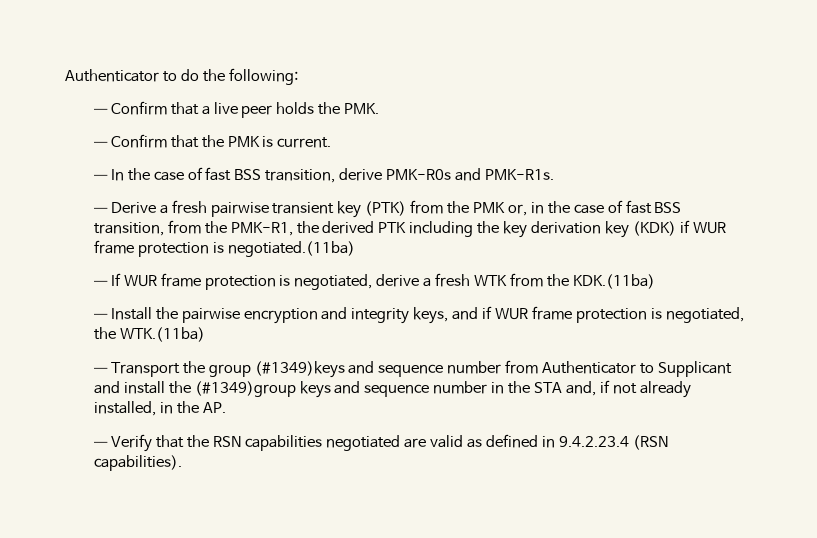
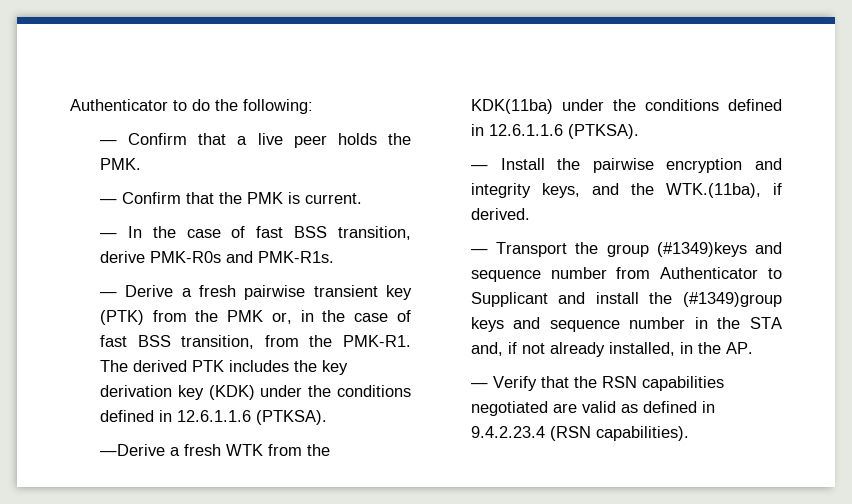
[230,221,319,236] PMK-R1, the -> [343,335,411,347] [99,360,128,372] PMK-R1. The
[409,221,474,237] including -> [228,360,289,372] includes
[679,220,726,234] [93,240,355,257] [93,273,420,290] if WUR frame protection is negotiated.(11ba) // — If WUR frame protection is negotiated, derive -> [260,385,411,397] [99,410,327,425] [99,444,165,456] under the conditions defined in 12.6.1.1.6 (PTKSA). // —Derive
[572,274,655,289] KDK.(11ba) -> [470,99,782,114] [470,124,639,139] KDK(11ba) under the conditions defined in 12.6.1.1.6 (PTKSA).
[482,306,744,323] [93,327,205,342] if WUR frame protection is negotiated, the WTK.(11ba) -> [630,183,782,198] [470,208,530,220] the WTK.(11ba), if derived.

